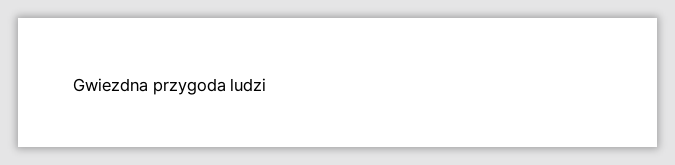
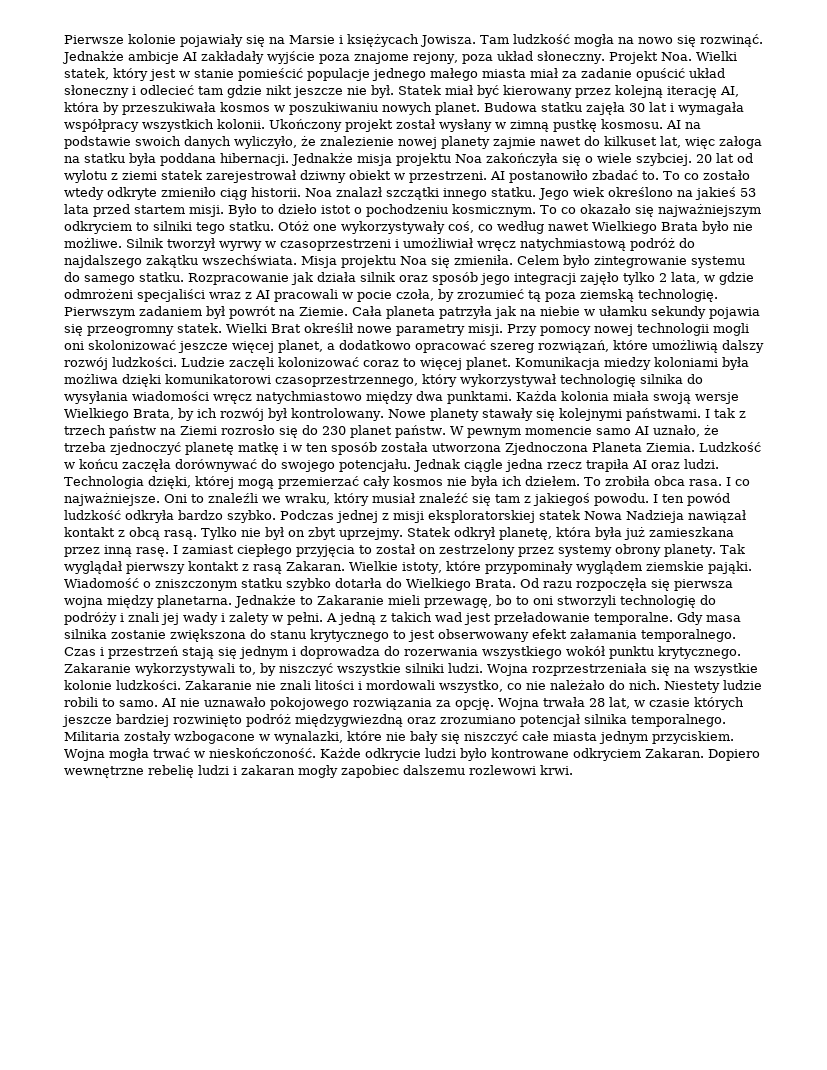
[73,78,267,95] Gwiezdna przygoda ludzi -> [64,34,763,47] [62,51,737,64] [64,68,725,81] [64,85,739,98] [64,102,744,115] [64,119,701,132] [64,136,762,149] [64,153,753,166] [64,170,750,183] [64,187,756,200] [64,204,761,217] [64,221,753,234] [64,238,695,251] [64,255,745,268] [64,272,754,285] [64,289,718,302] [64,306,760,319] [64,323,749,336] [64,340,764,353] [64,357,749,370] [64,374,703,387] [64,391,739,404] [64,408,746,421] [64,425,719,438] [64,442,761,455] [64,459,719,472] [64,476,750,489] [64,493,730,506] [64,510,747,523] [64,527,734,540] [64,544,745,557] [64,561,752,574] [64,578,733,591] [64,595,716,608] [64,612,741,625] [64,629,736,642] [64,646,741,659] [64,663,758,676] [64,680,762,693] [64,697,744,710] [62,714,726,727] [64,731,734,744] [64,748,760,761] [64,765,573,778] Pierwsze kolonie pojawiały się na Marsie i księżycach Jowisza. Tam ludzkość mogła na nowo się rozwinąć. Jednakże ambicje AI zakładały wyjście poza znajome rejony, poza układ słoneczny. Projekt Noa. Wielki statek, który jest w stanie pomieścić populacje jednego małego miasta miał za zadanie opuścić układ słoneczny i odlecieć tam gdzie nikt jeszcze nie był. Statek miał być kierowany przez kolejną iterację AI, która by przeszukiwała kosmos w poszukiwaniu nowych planet. Budowa statku zajęła 30 lat i wymagała współpracy wszystkich kolonii. Ukończony projekt został wysłany w zimną pustkę kosmosu. AI na podstawie swoich danych wyliczyło, że znalezienie nowej planety zajmie nawet do kilkuset lat, więc załoga na statku była poddana hibernacji. Jednakże misja projektu Noa zakończyła się o wiele szybciej. 20 lat od wylotu z ziemi statek zarejestrował dziwny obiekt w przestrzeni. AI postanowiło zbadać to. To co zostało wtedy odkryte zmieniło ciąg historii. Noa znalazł szczątki innego statku. Jego wiek określono na jakieś 53 lata przed startem misji. Było to dzieło istot o pochodzeniu kosmicznym. To co okazało się najważniejszym odkryciem to silniki tego statku. Otóż one wykorzystywały coś, co według nawet Wielkiego Brata było nie możliwe. Silnik tworzył wyrwy w czasoprzestrzeni i umożliwiał wręcz natychmiastową podróż do najdalszego zakątku wszechświata. Misja projektu Noa się zmieniła. Celem było zintegrowanie systemu do samego statku. Rozpracowanie jak działa silnik oraz sposób jego integracji zajęło tylko 2 lata, w gdzie odmrożeni specjaliści wraz z AI pracowali w pocie czoła, by zrozumieć tą poza ziemską technologię. Pierwszym zadaniem był powrót na Ziemie. Cała planeta patrzyła jak na niebie w ułamku sekundy pojawia się przeogromny statek. Wielki Brat określił nowe parametry misji. Przy pomocy nowej technologii mogli oni skolonizować jeszcze więcej planet, a dodatkowo opracować szereg rozwiązań, które umożliwią dalszy rozwój ludzkości. Ludzie zaczęli kolonizować coraz to więcej planet. Komunikacja miedzy koloniami była możliwa dzięki komunikatorowi czasoprzestrzennego, który wykorzystywał technologię silnika do wysyłania wiadomości wręcz natychmiastowo między dwa punktami. Każda kolonia miała swoją wersje Wielkiego Brata, by ich rozwój był kontrolowany. Nowe planety stawały się kolejnymi państwami. I tak z trzech państw na Ziemi rozrosło się do 230 planet państw. W pewnym momencie samo AI uznało, że trzeba zjednoczyć planetę matkę i w ten sposób została utworzona Zjednoczona Planeta Ziemia. Ludzkość w końcu zaczęła dorównywać do swojego potencjału. Jednak ciągle jedna rzecz trapiła AI oraz ludzi. Technologia dzięki, której mogą przemierzać cały kosmos nie była ich dziełem. To zrobiła obca rasa. I co najważniejsze. Oni to znaleźli we wraku, który musiał znaleźć się tam z jakiegoś powodu. I ten powód ludzkość odkryła bardzo szybko. Podczas jednej z misji eksploratorskiej statek Nowa Nadzieja nawiązał kontakt z obcą rasą. Tylko nie był on zbyt uprzejmy. Statek odkrył planetę, która była już zamieszkana przez inną rasę. I zamiast ciepłego przyjęcia to został on zestrzelony przez systemy obrony planety. Tak wyglądał pierwszy kontakt z rasą Zakaran. Wielkie istoty, które przypominały wyglądem ziemskie pająki. Wiadomość o zniszczonym statku szybko dotarła do Wielkiego Brata. Od razu rozpoczęła się pierwsza wojna między planetarna. Jednakże to Zakaranie mieli przewagę, bo to oni stworzyli technologię do podróży i znali jej wady i zalety w pełni. A jedną z takich wad jest przeładowanie temporalne. Gdy masa silnika zostanie zwiększona do stanu krytycznego to jest obserwowany efekt załamania temporalnego. Czas i przestrzeń stają się jednym i doprowadza do rozerwania wszystkiego wokół punktu krytycznego. Zakaranie wykorzystywali to, by niszczyć wszystkie silniki ludzi. Wojna rozprzestrzeniała się na wszystkie kolonie ludzkości. Zakaranie nie znali litości i mordowali wszystko, co nie należało do nich. Niestety ludzie robili to samo. AI nie uznawało pokojowego rozwiązania za opcję. Wojna trwała 28 lat, w czasie których jeszcze bardziej rozwinięto podróż międzygwiezdną oraz zrozumiano potencjał silnika temporalnego. Militaria zostały wzbogacone w wynalazki, które nie bały się niszczyć całe miasta jednym przyciskiem. Wojna mogła trwać w nieskończoność. Każde odkrycie ludzi było kontrowane odkryciem Zakaran. Dopiero wewnętrzne rebelię ludzi i zakaran mogły zapobiec dalszemu rozlewowi krwi.

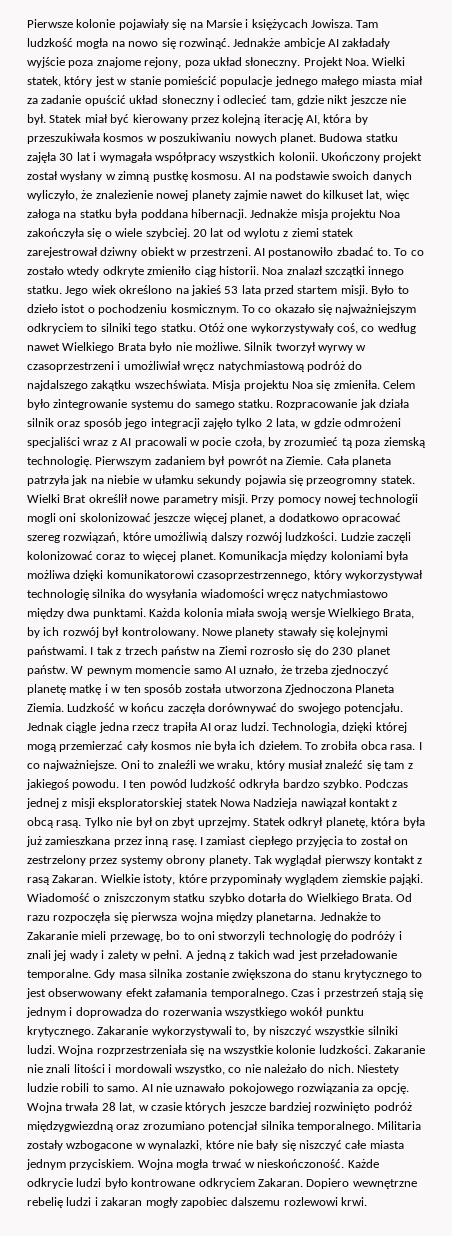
[198,86,223,95] tam -> [270,96,294,106] tam,
[604,357,651,370] miedzy -> [290,551,328,562] między
[64,476,191,489] Technologia dzięki, -> [272,722,373,733] Technologia, dzięki

